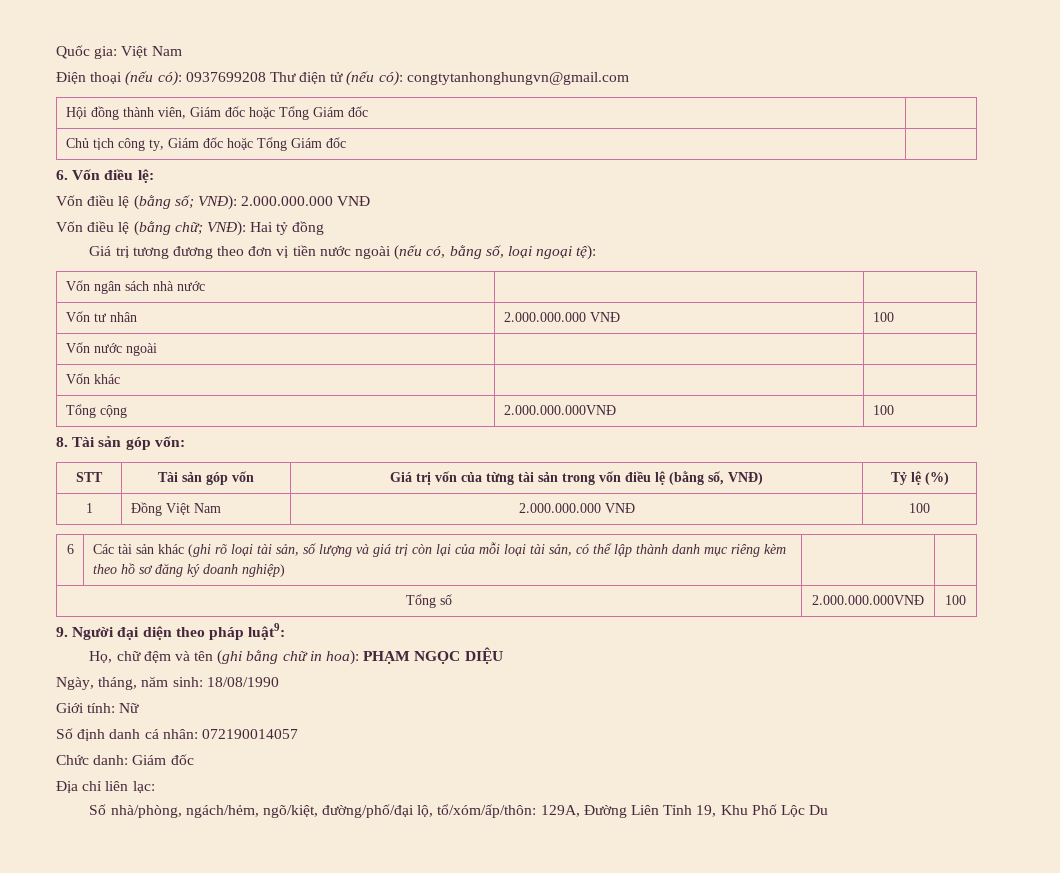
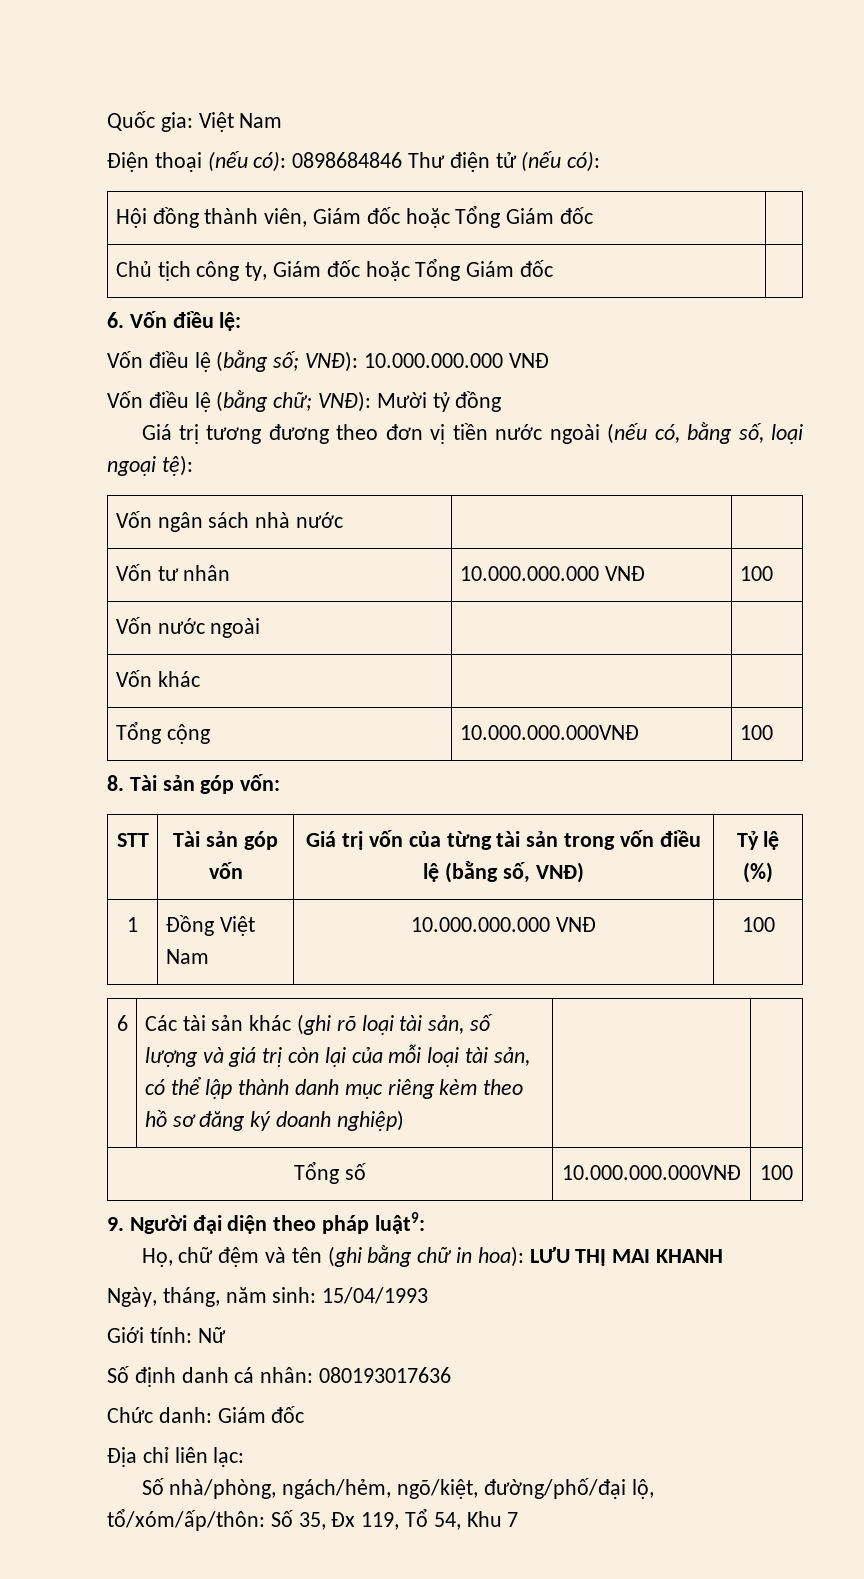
[185,72,266,82] 0937699208 -> [292,152,403,168] 0898684846
[406,72,629,85] congtytanhonghungvn@gmail.com -> (601, 161) none
[241,196,334,206] 2.000.000.000 -> [363,353,503,368] 10.000.000.000
[250,222,274,232] Hai -> [376,392,427,408] Mười
[503,312,586,322] 2.000.000.000 -> [459,566,599,581] 10.000.000.000
[503,405,616,415] 2.000.000.000VNĐ -> [459,725,639,740] 10.000.000.000VNĐ
[518,503,601,513] 2.000.000.000 -> [411,917,551,932] 10.000.000.000
[812,595,924,605] 2.000.000.000VNĐ -> [562,1165,741,1180] 10.000.000.000VNĐ
[363,647,503,664] PHẠM NGỌC DIỆU -> [529,1247,723,1266] LƯU THỊ MAI KHANH
[206,677,279,687] 18/08/1990 -> [322,1287,429,1304] 15/04/1993
[201,729,298,739] 072190014057 -> [319,1367,452,1383] 080193017636
[540,804,829,818] 129A, Đường Liên Tỉnh 19, Khu Phố Lộc Du -> [270,1509,519,1530] Số 35, Đx 119, Tổ 54, Khu 7

